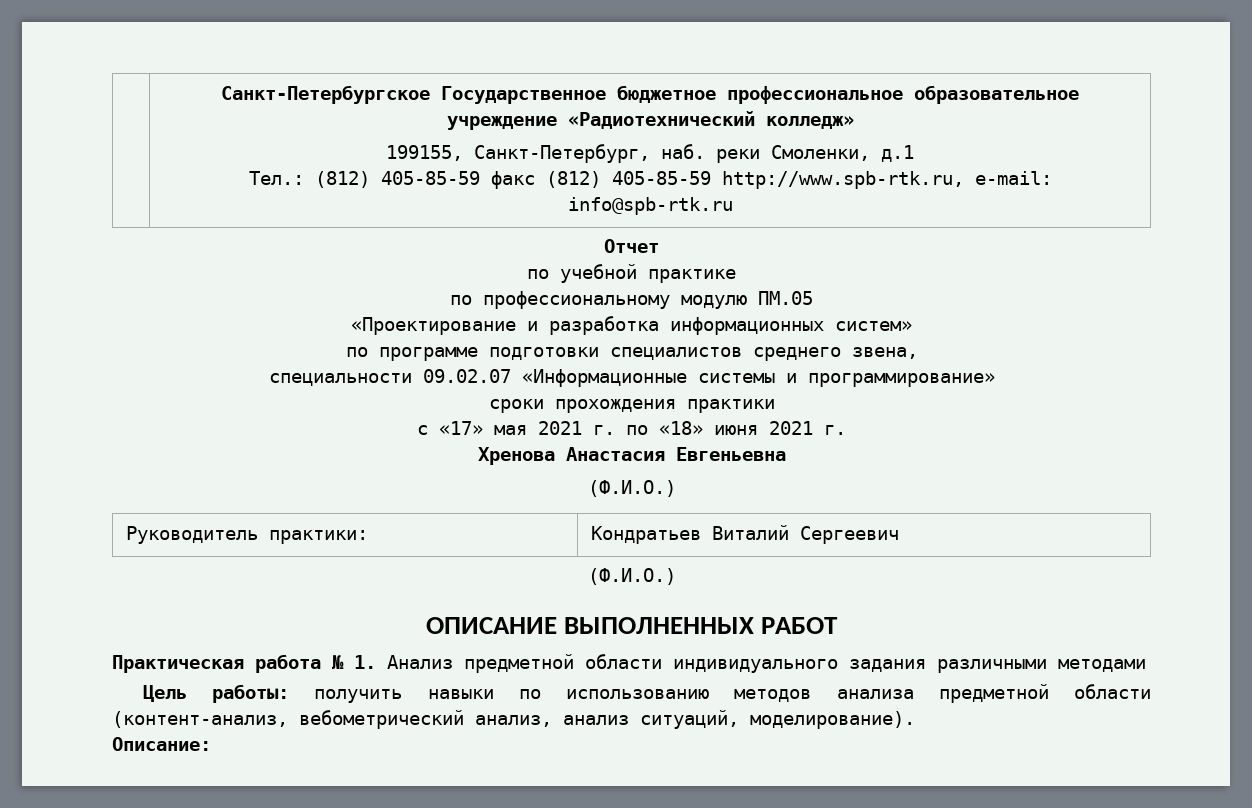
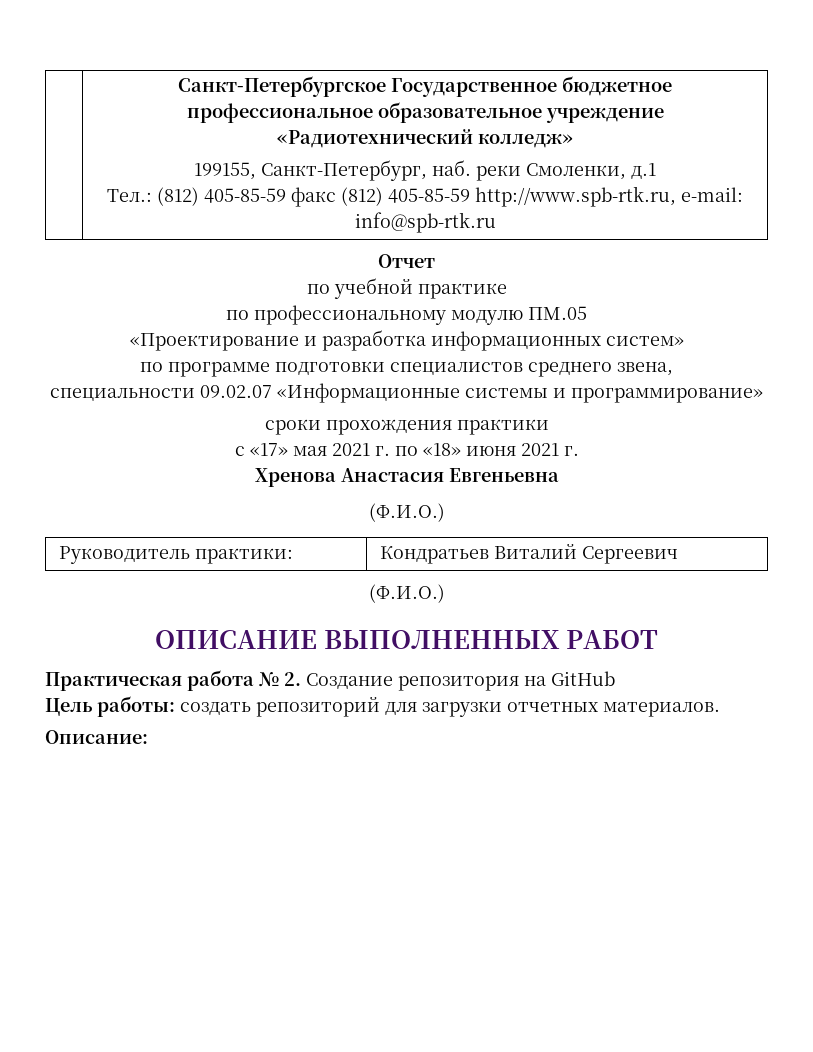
[354,654,1146,673] [142,684,1152,703] [112,710,915,729] 1. Анализ предметной области индивидуального задания различными методами // Цель работы: получить навыки по использованию методов анализа предметной области (контент-анализ, вебометрический анализ, анализ ситуаций, моделирование). -> [284,671,615,691] [45,696,720,717] 2. Создание репозитория на GitHub // Цель работы: создать репозиторий для загрузки отчетных материалов.

